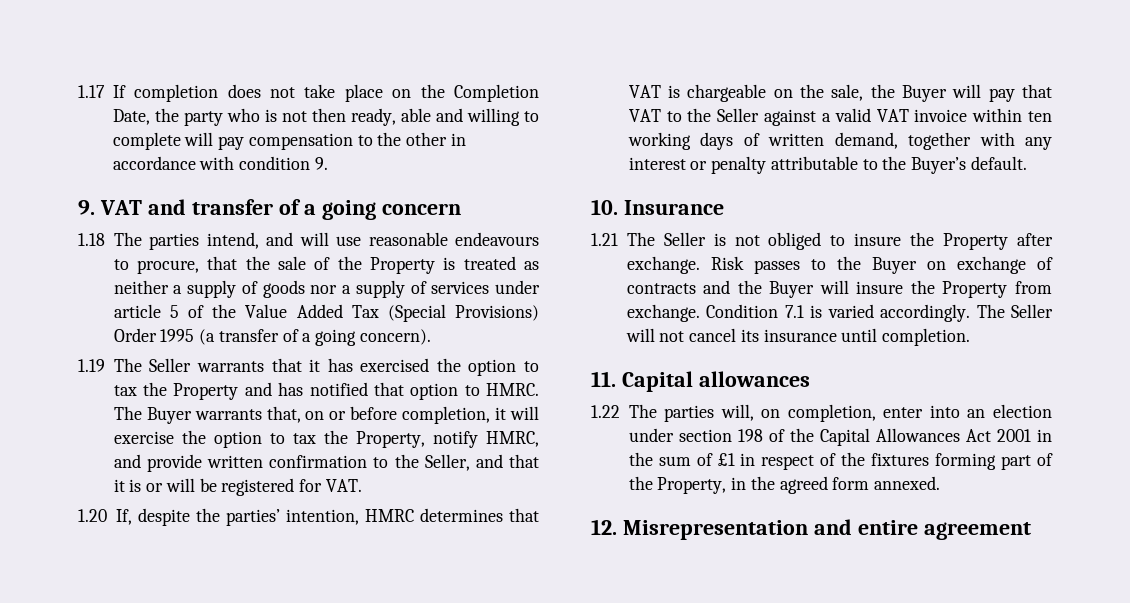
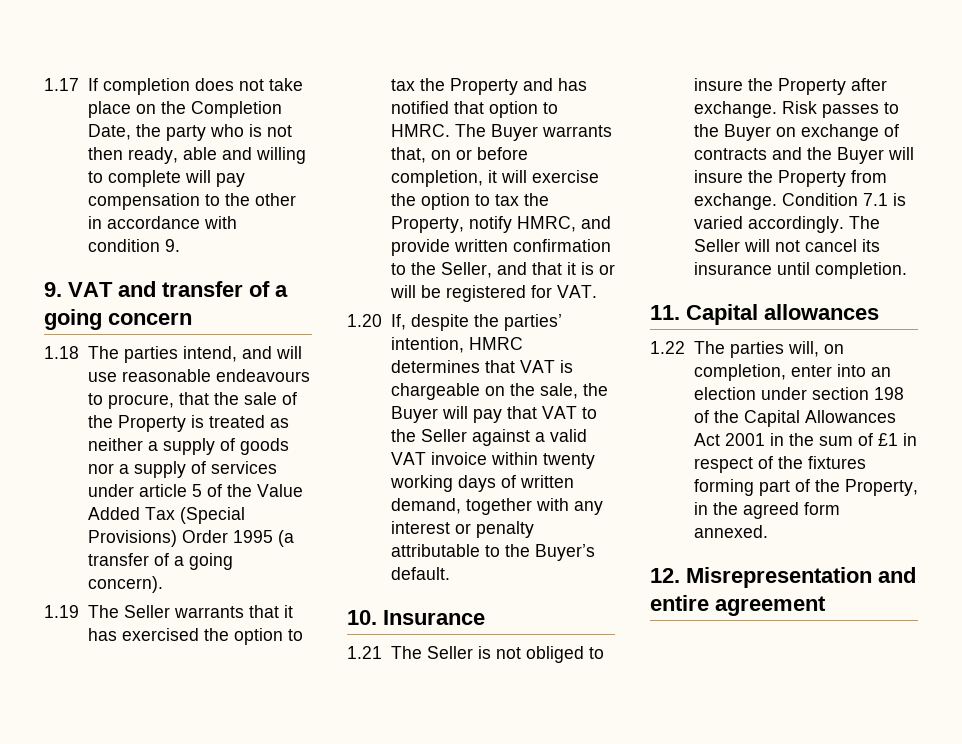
[1028,111,1052,122] ten -> [542,453,595,469] twenty

